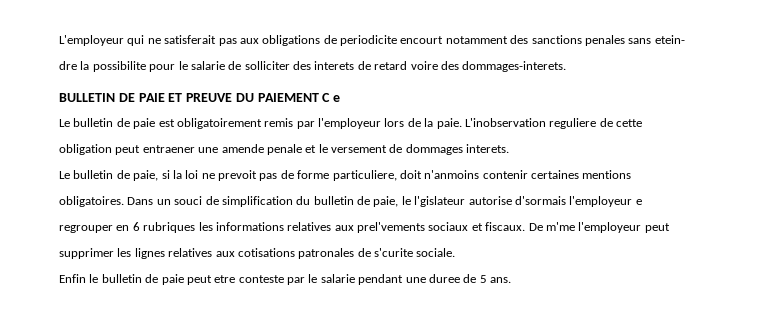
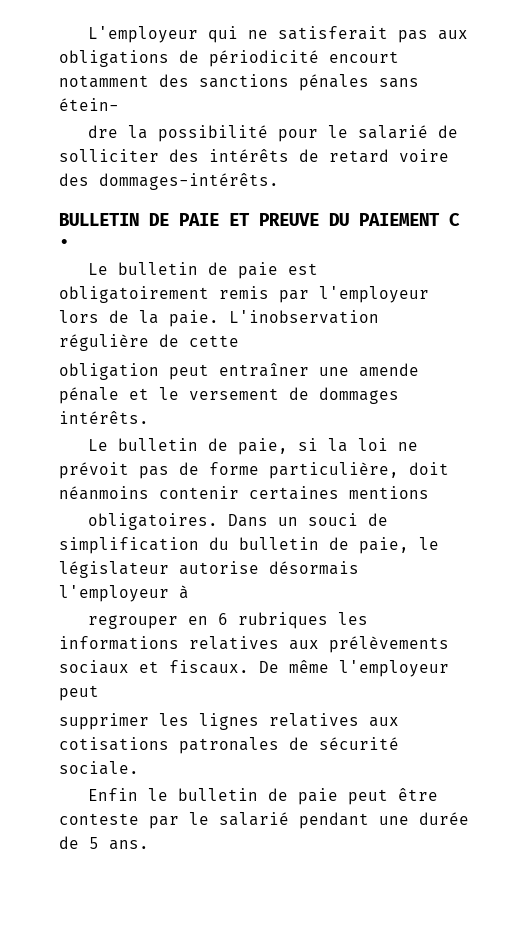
[340,35,397,46] periodicite -> [209,50,319,67] périodicité
[584,35,685,46] penales sans etein- -> [299,74,419,91] [59,98,119,111] pénales sans étein-
[92,61,146,72] possibilite -> [157,125,268,142] possibilité
[190,61,225,70] salarie -> [357,125,428,139] salarié
[314,61,355,70] interets -> [209,149,289,162] intérêts
[462,61,567,72] dommages-interets. -> [99,173,279,190] dommages-intérêts.
[333,95,341,102] e -> [59,239,69,248] •
[549,118,597,129] reguliere -> [59,334,149,351] régulière
[142,145,195,153] entraener -> [219,363,309,377] entraîner
[266,144,302,155] penale -> [59,387,119,404] pénale
[466,144,510,153] interets. -> [59,411,149,424] intérêts.
[218,170,257,181] prevoit -> [59,462,129,479] prévoit
[332,170,480,181] particuliere, doit n'anmoins -> [269,462,449,479] [59,486,149,500] particulière, doit néanmoins
[414,196,642,207] l'gislateur autorise d'sormais l'employeur e -> [59,561,359,578] [59,585,189,602] législateur autorise désormais l'employeur à
[357,222,425,233] prel'vements -> [329,636,449,653] prélèvements
[545,222,575,231] m'me -> [289,660,329,673] même
[374,248,413,257] s'curite -> [319,737,399,750] sécurité
[214,275,236,283] etre -> [397,788,438,801] être
[320,274,355,283] salarie -> [219,812,289,826] salarié
[428,274,460,283] duree -> [419,812,469,825] durée

